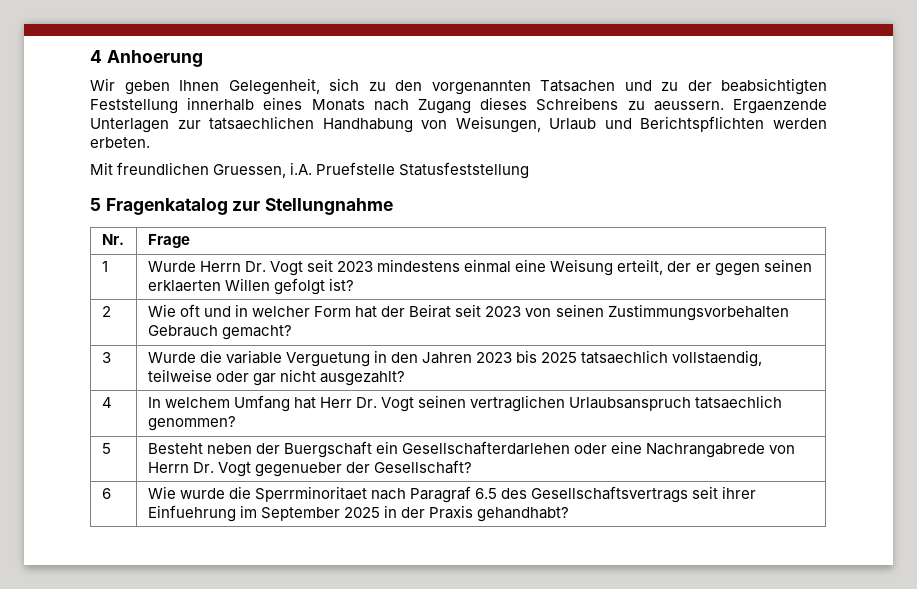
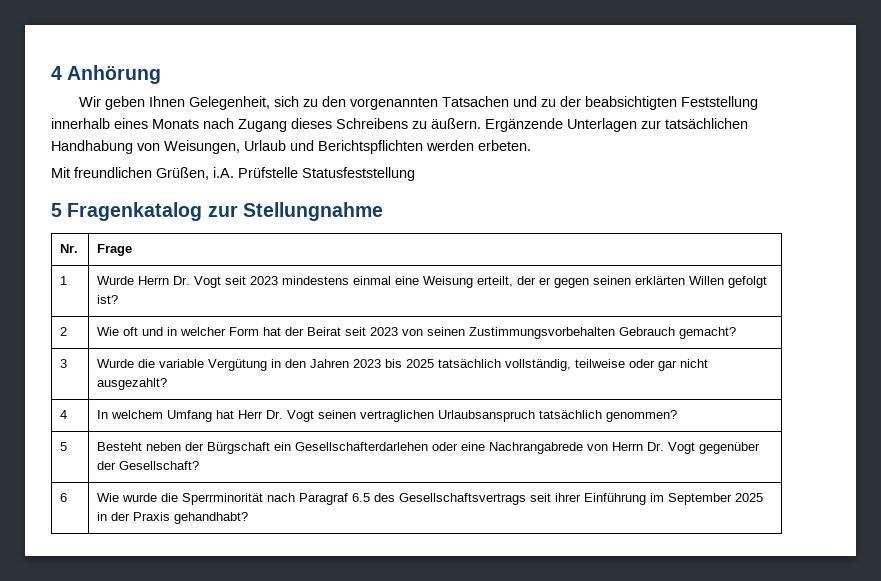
[90,50,203,67] 4 Anhoerung -> [51,65,162,84] 4 Anhörung
[653,99,827,114] aeussern. Ergaenzende -> [431,118,563,132] äußern. Ergänzende
[209,116,315,130] tatsaechlichen -> [665,118,748,129] tatsächlichen
[213,162,396,178] Gruessen, i.A. Pruefstelle -> [156,167,298,180] Grüßen, i.A. Prüfstelle
[147,280,221,292] erklaerten -> [635,276,686,285] erklärten
[286,352,371,367] Verguetung -> [208,359,268,371] Vergütung
[581,350,763,367] tatsaechlich vollstaendig, -> [438,359,572,371] tatsächlich vollständig,
[695,395,783,409] tatsaechlich -> [539,410,603,419] tatsächlich
[284,441,373,458] Buergschaft -> [207,442,271,454] Bürgschaft
[255,462,343,477] gegenueber -> [699,442,761,454] gegenüber
[255,486,368,502] Sperrminoritaet -> [182,493,264,505] Sperrminorität
[147,505,236,522] Einfuehrung -> [584,493,647,505] Einführung

